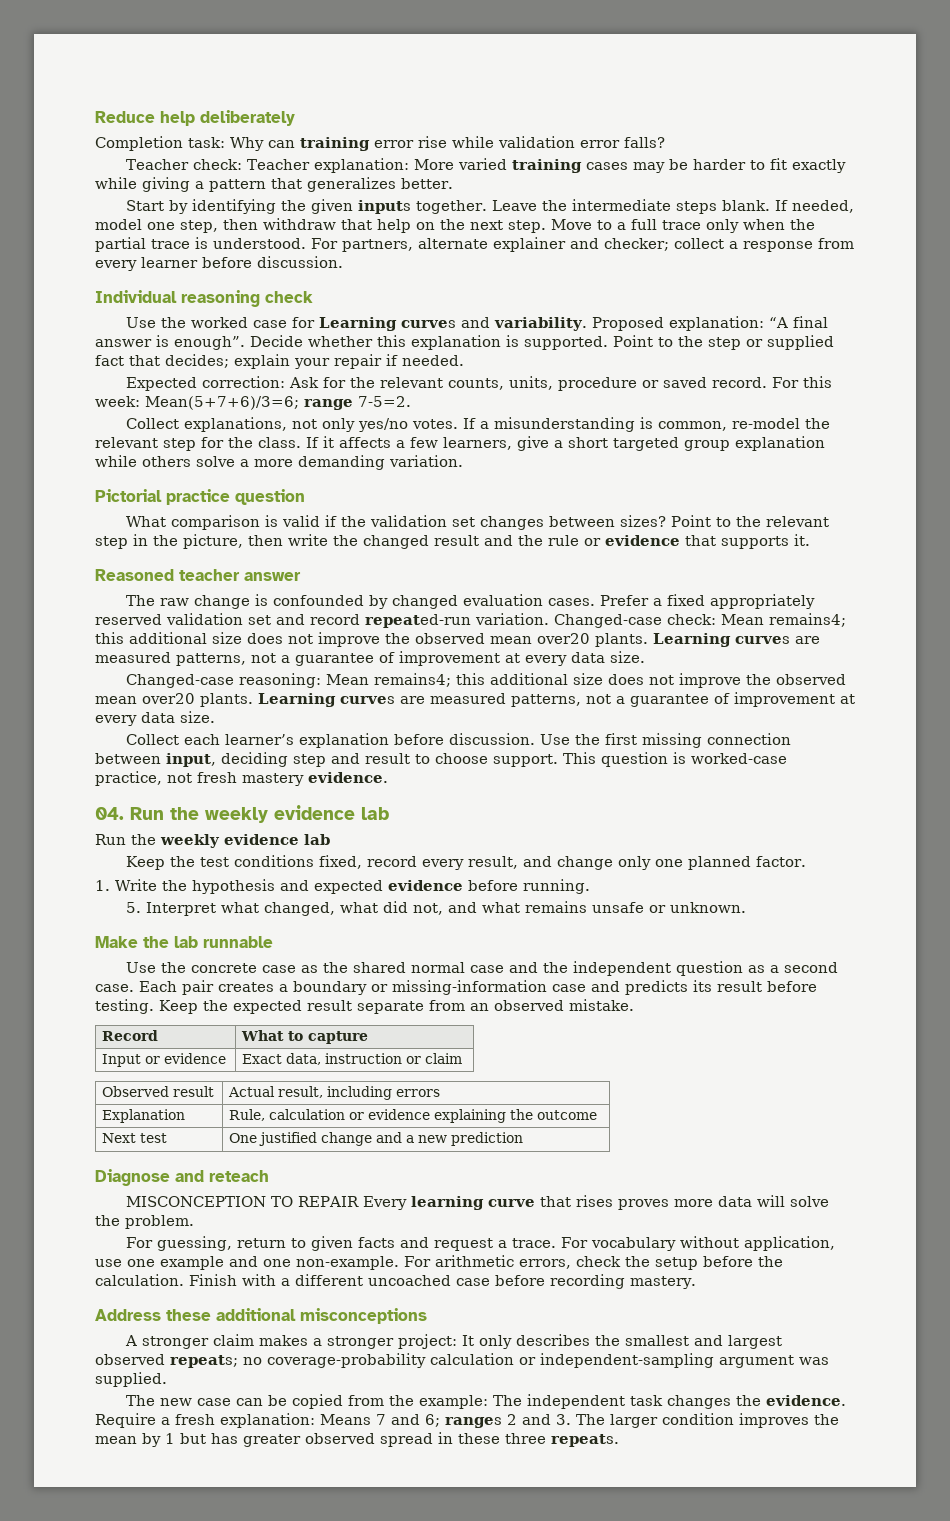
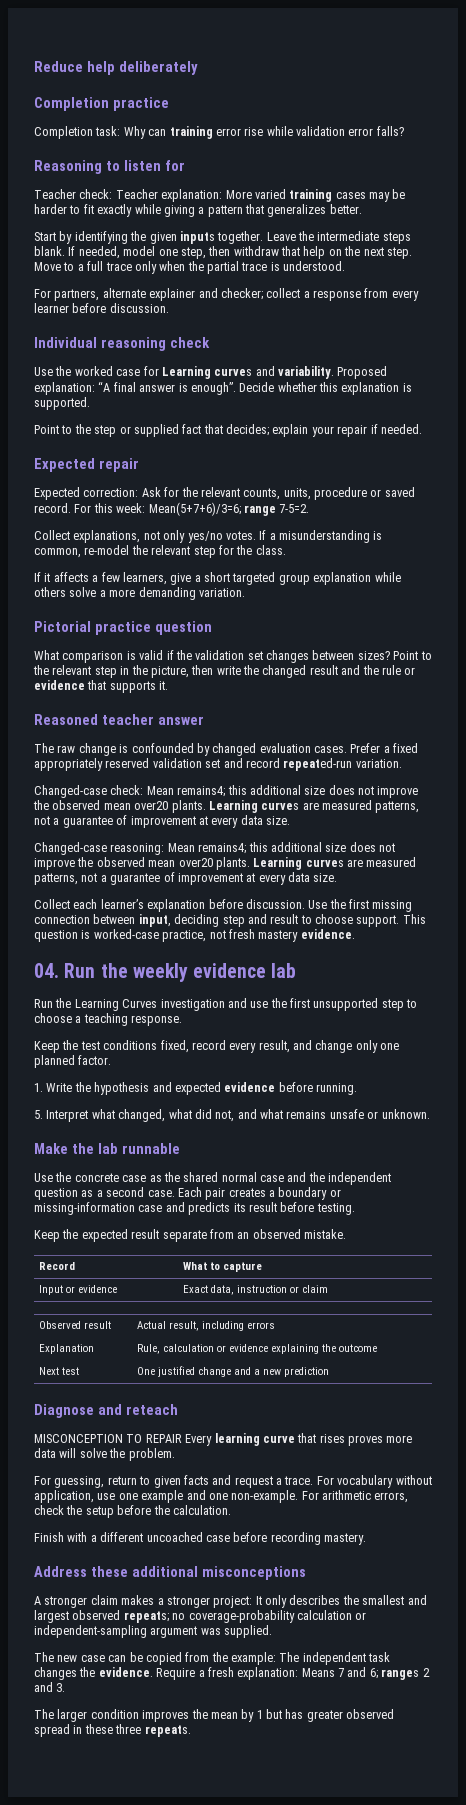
(295, 118) none -> [34,97,169,111] // Completion practice
(665, 142) none -> [34,160,185,174] // Reasoning to listen for
(306, 243) none -> (346, 266) //
(608, 343) none -> (90, 403) //
(464, 360) none -> [34,458,139,472] // Expected repair
(301, 442) none -> (286, 550) //
(549, 619) none -> (402, 763) //
[160,834,330,848] weekly evidence lab -> [74,998,418,1011] [34,1013,183,1026] Learning Curves investigation and use the first unsupported step to choose a teaching response.
(154, 1006) none -> (355, 1209) //
(184, 1280) none -> (231, 1510) //
(571, 1419) none -> (66, 1687) //

